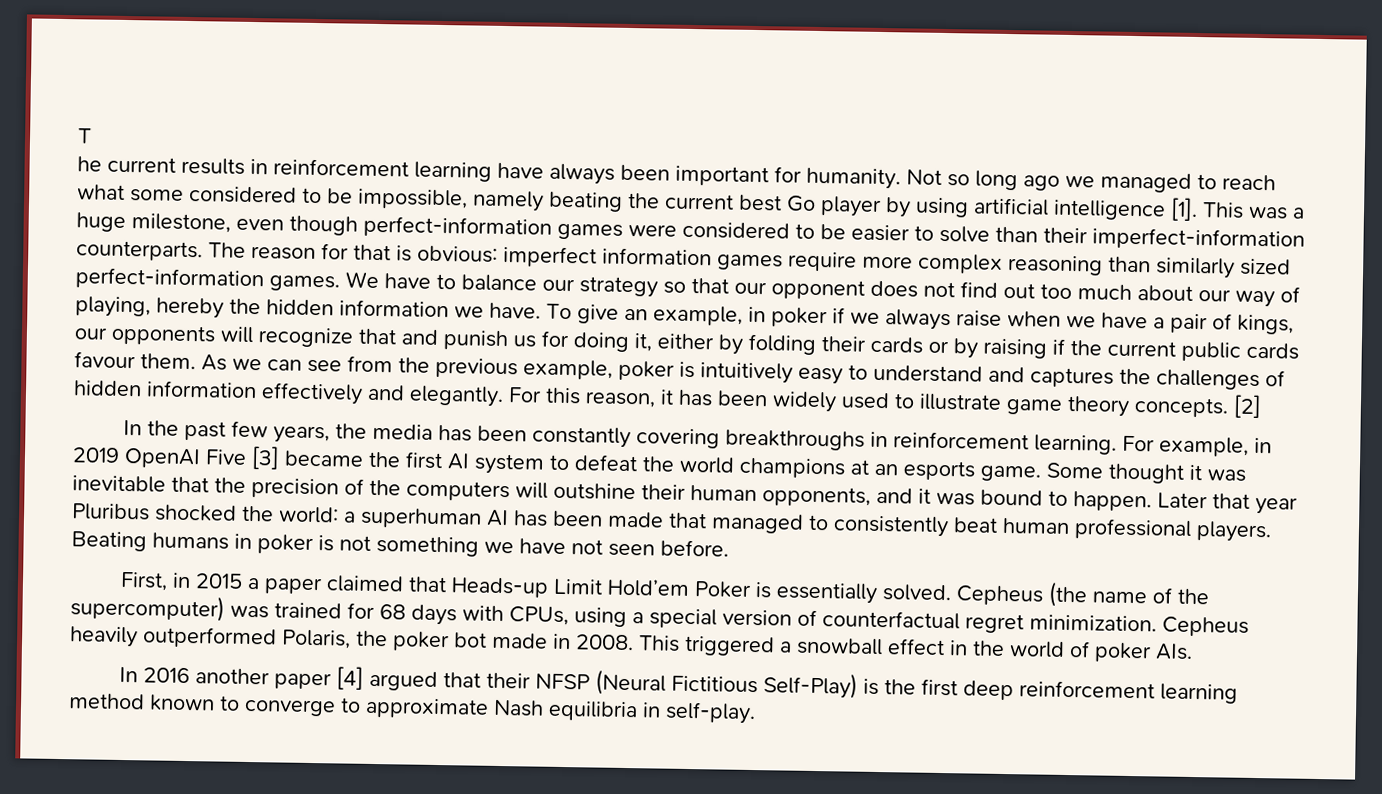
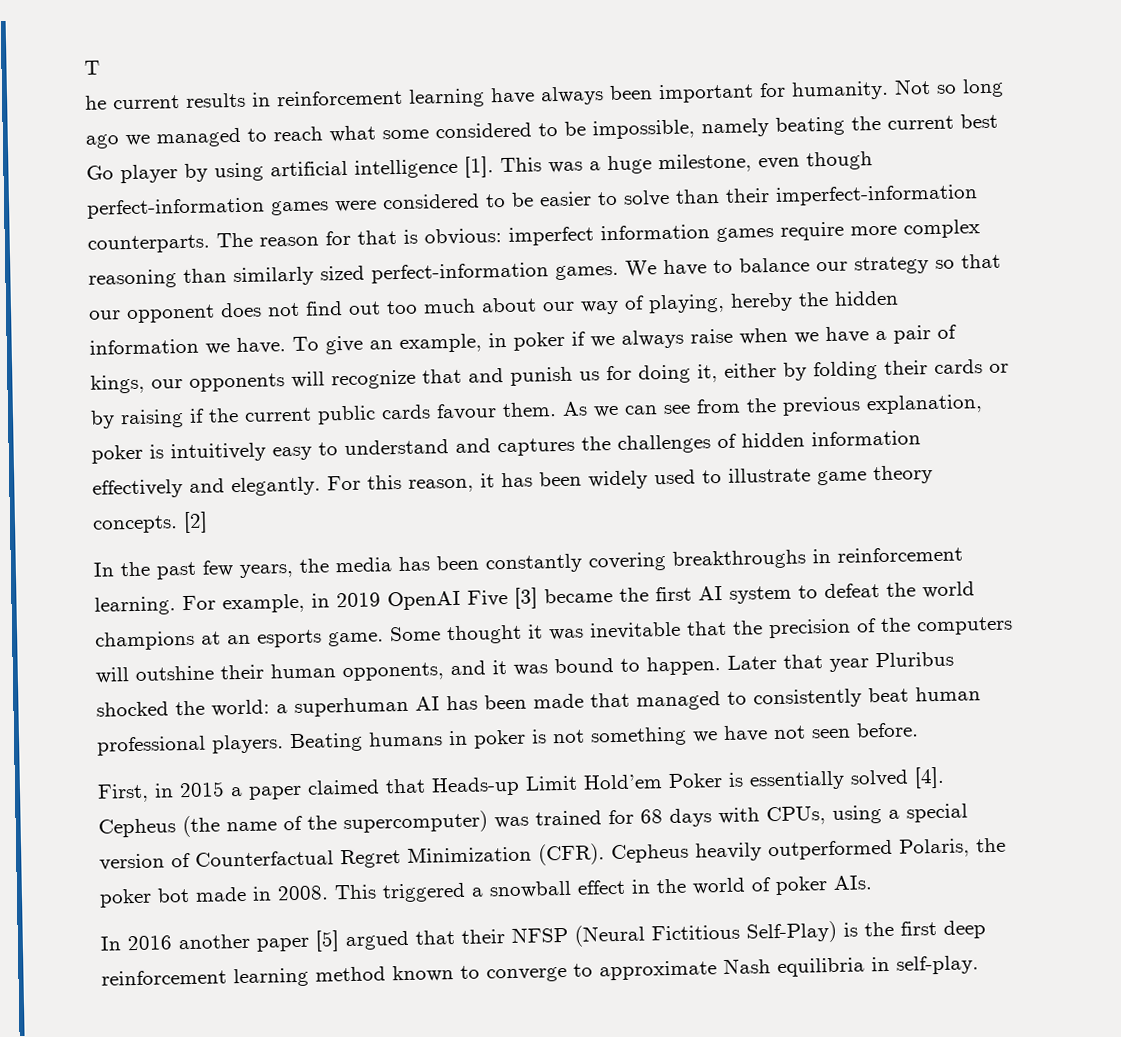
[523,359,613,380] example, -> [866,394,983,415] explanation,
[882,584,953,602] solved. -> [850,766,945,789] solved [4].
[822,610,1157,634] counterfactual regret minimization. -> [195,843,605,869] Counterfactual Regret Minimization (CFR).
[336,666,365,690] [4] -> [315,930,340,952] [5]

